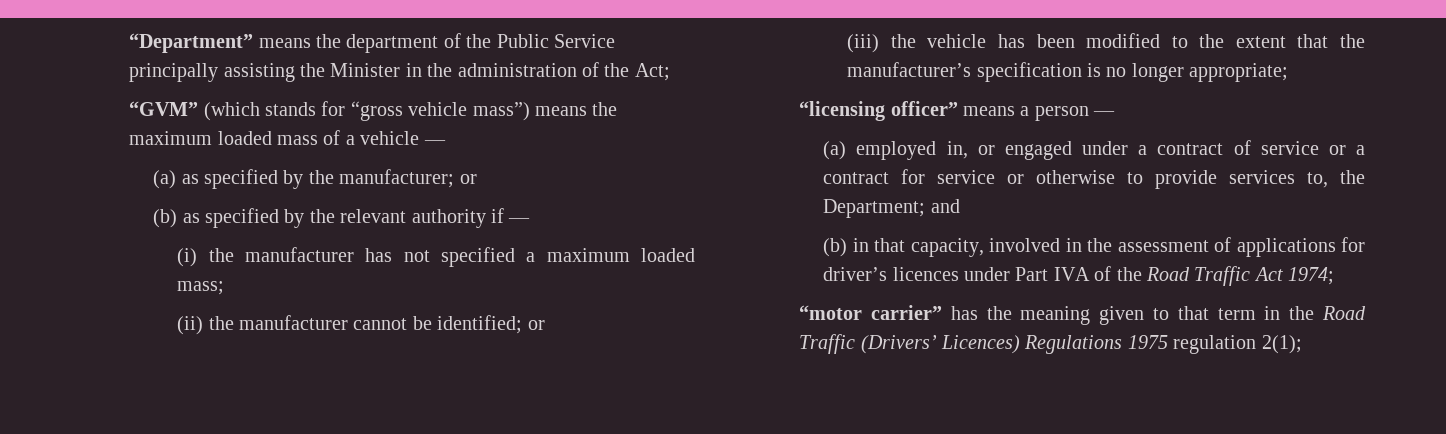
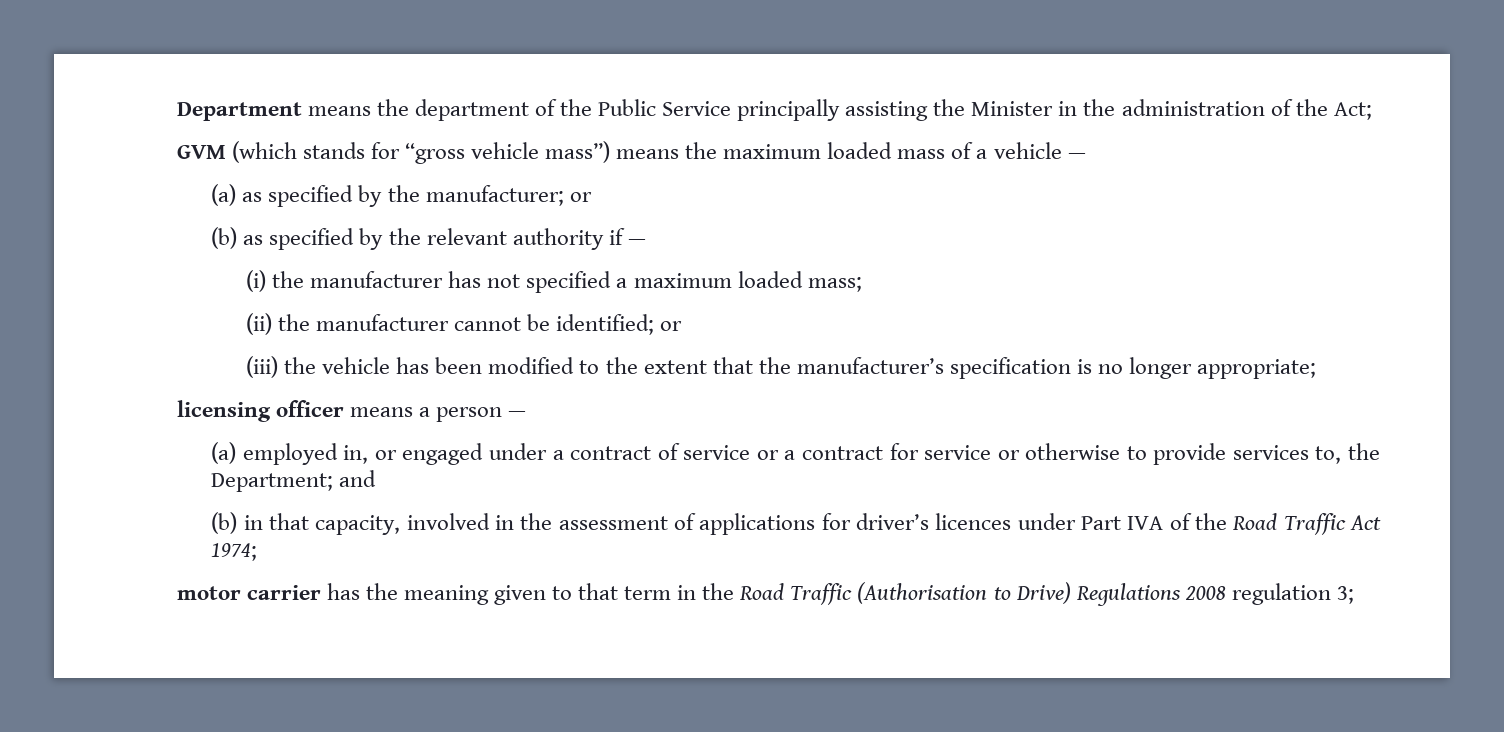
[129,33,254,53] “Department” -> [176,102,302,121] Department
[129,101,199,116] “GVM” -> [176,145,226,159] GVM
[799,101,958,121] “licensing officer” -> [176,400,344,422] licensing officer
[799,305,942,320] “motor carrier” -> [176,585,321,600] motor carrier
[860,335,1302,354] (Drivers’ Licences) Regulations 1975 regulation 2(1); -> [857,582,1354,606] (Authorisation to Drive) Regulations 2008 regulation 3;

